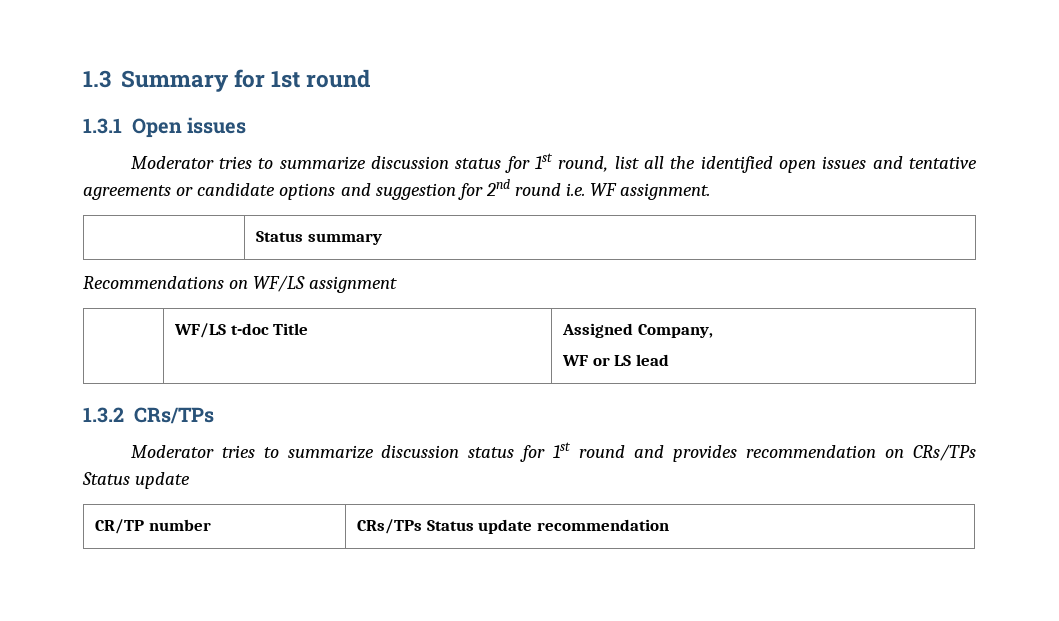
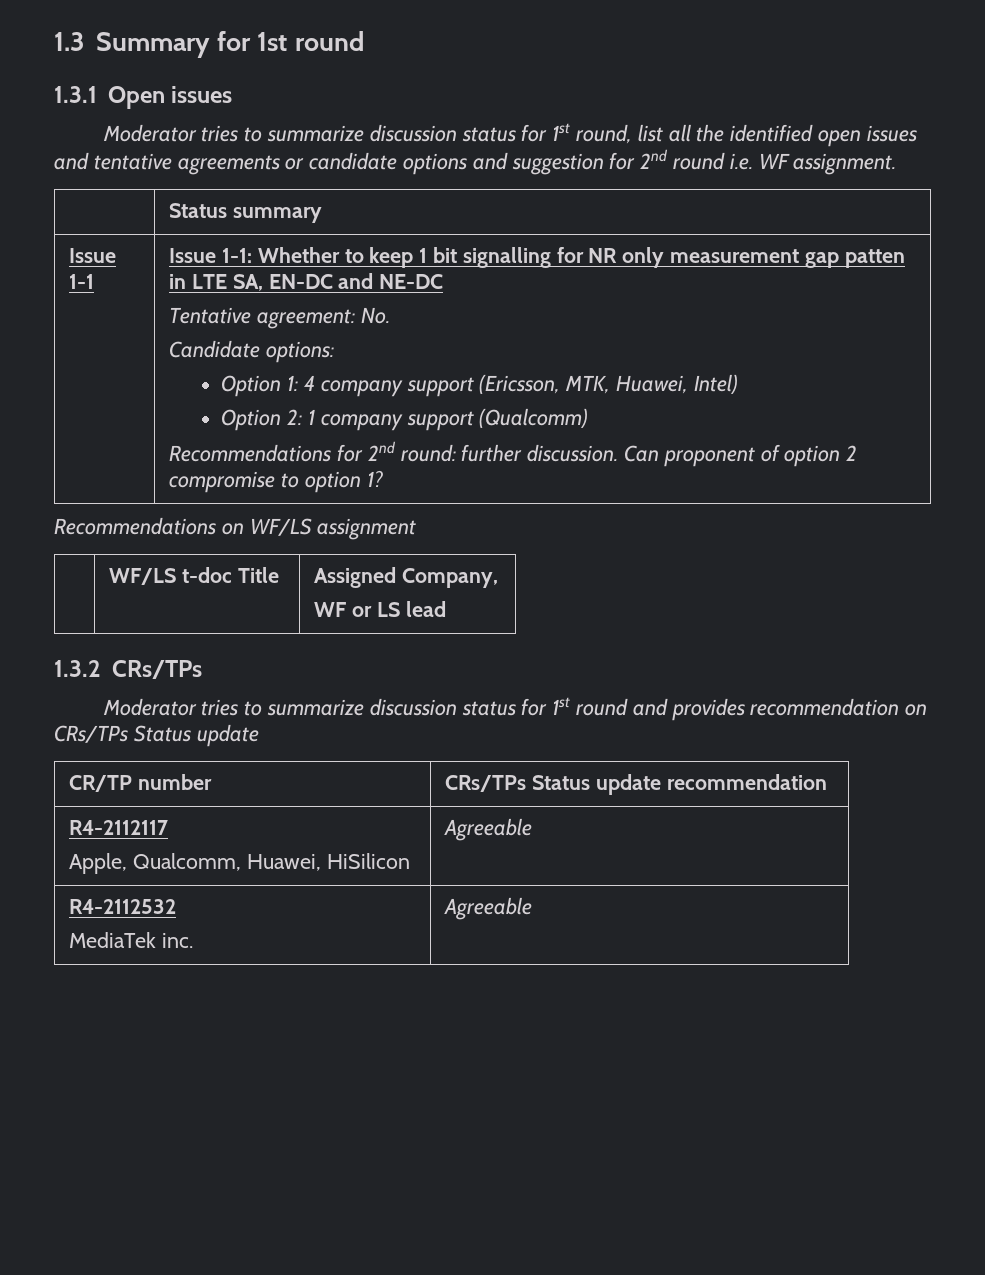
(382, 239) none -> [69,248,117,263] [69,274,95,289] [169,247,905,268] [169,273,444,291] [169,307,390,329] [169,340,334,363] [221,374,738,397] [221,408,589,431] [169,441,858,467] [169,470,383,493] // Issue 1-1 | Issue 1-1: Whether to keep 1 bit signalling for NR only measurement gap patten in LTE SA, EN-DC and NE-DC // Tentative agreement: No. // Candidate options: // Option 1: 4 company support (Ericsson, MTK, Huawei, Intel) // Option 2: 1 company support (Qualcomm) // Recommendations for 2nd round: further discussion. Can proponent of option 2 compromise to option 1?
(669, 525) none -> [69,820,169,835] [69,853,410,874] [444,818,533,841] [69,899,177,914] [69,932,193,948] [444,897,533,920] // R4-2112117 // Apple, Qualcomm, Huawei, HiSilicon | Agreeable // R4-2112532 // MediaTek inc. | Agreeable

